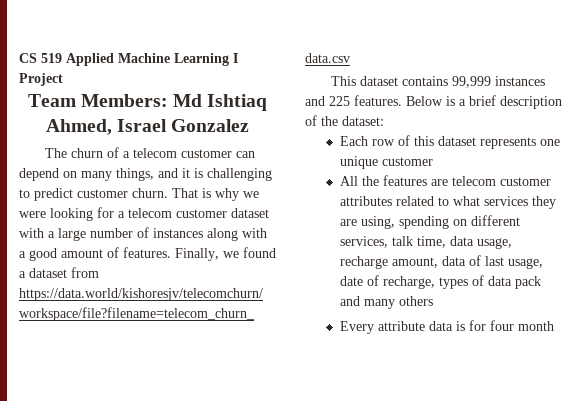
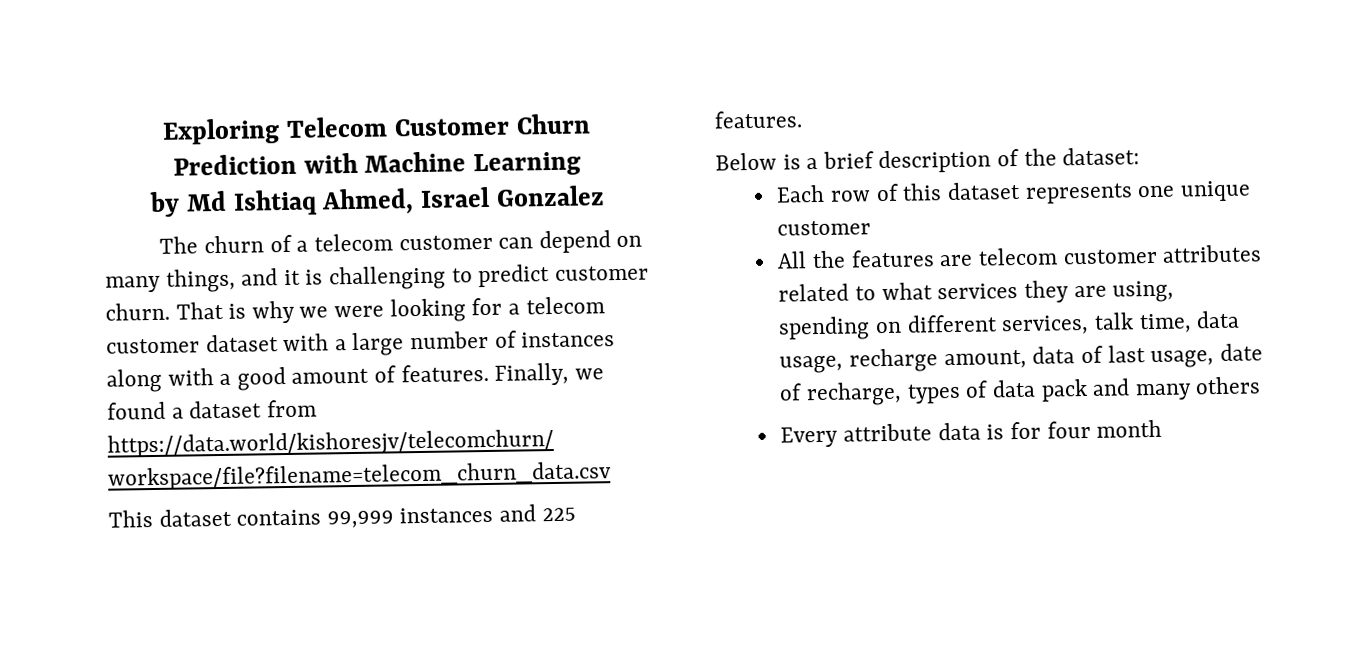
[19,53,238,66] [19,73,63,86] [27,94,168,107] CS 519 Applied Machine Learning I Project // Team Members: -> [162,113,591,145] [172,151,582,177] [149,191,181,218] Exploring Telecom Customer Churn Prediction with Machine Learning // by
(402, 100) none -> (802, 119) //

